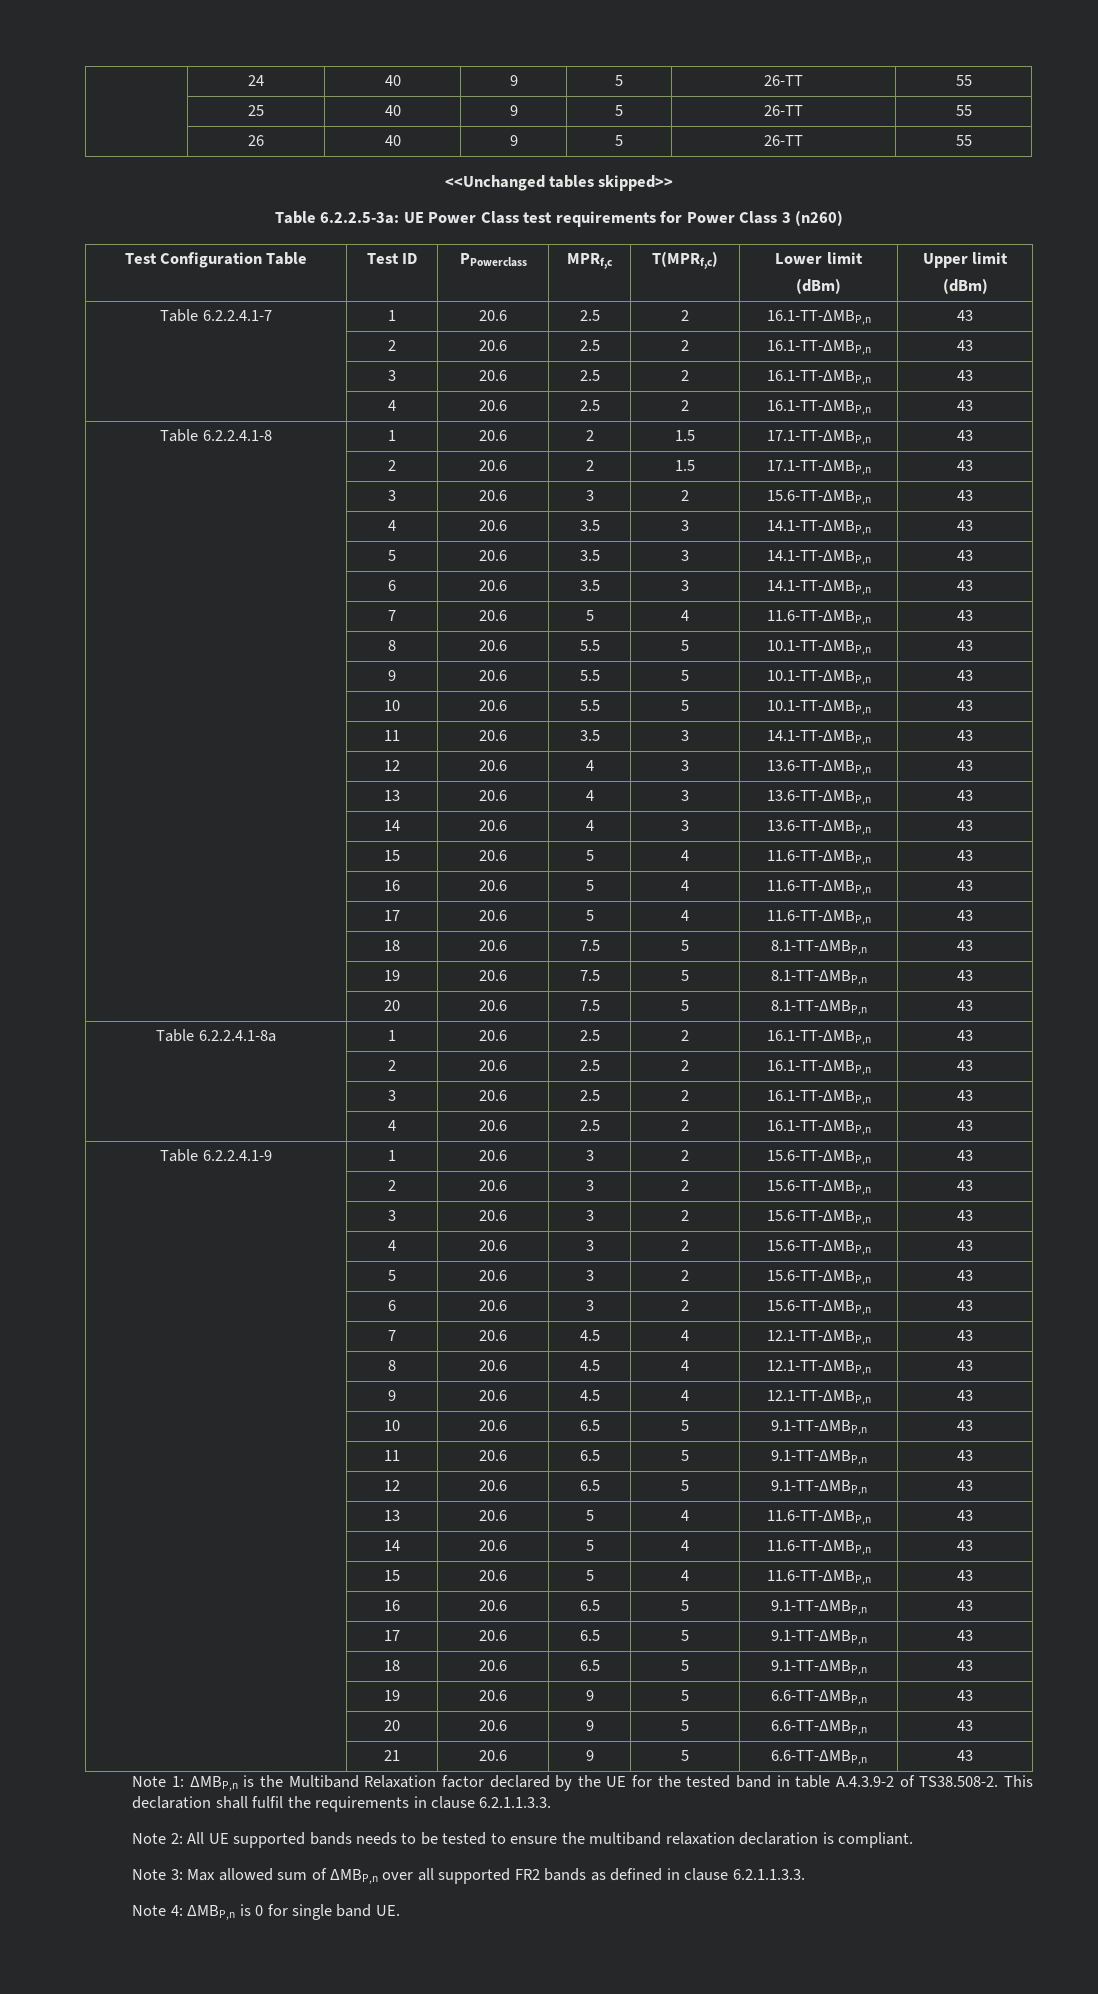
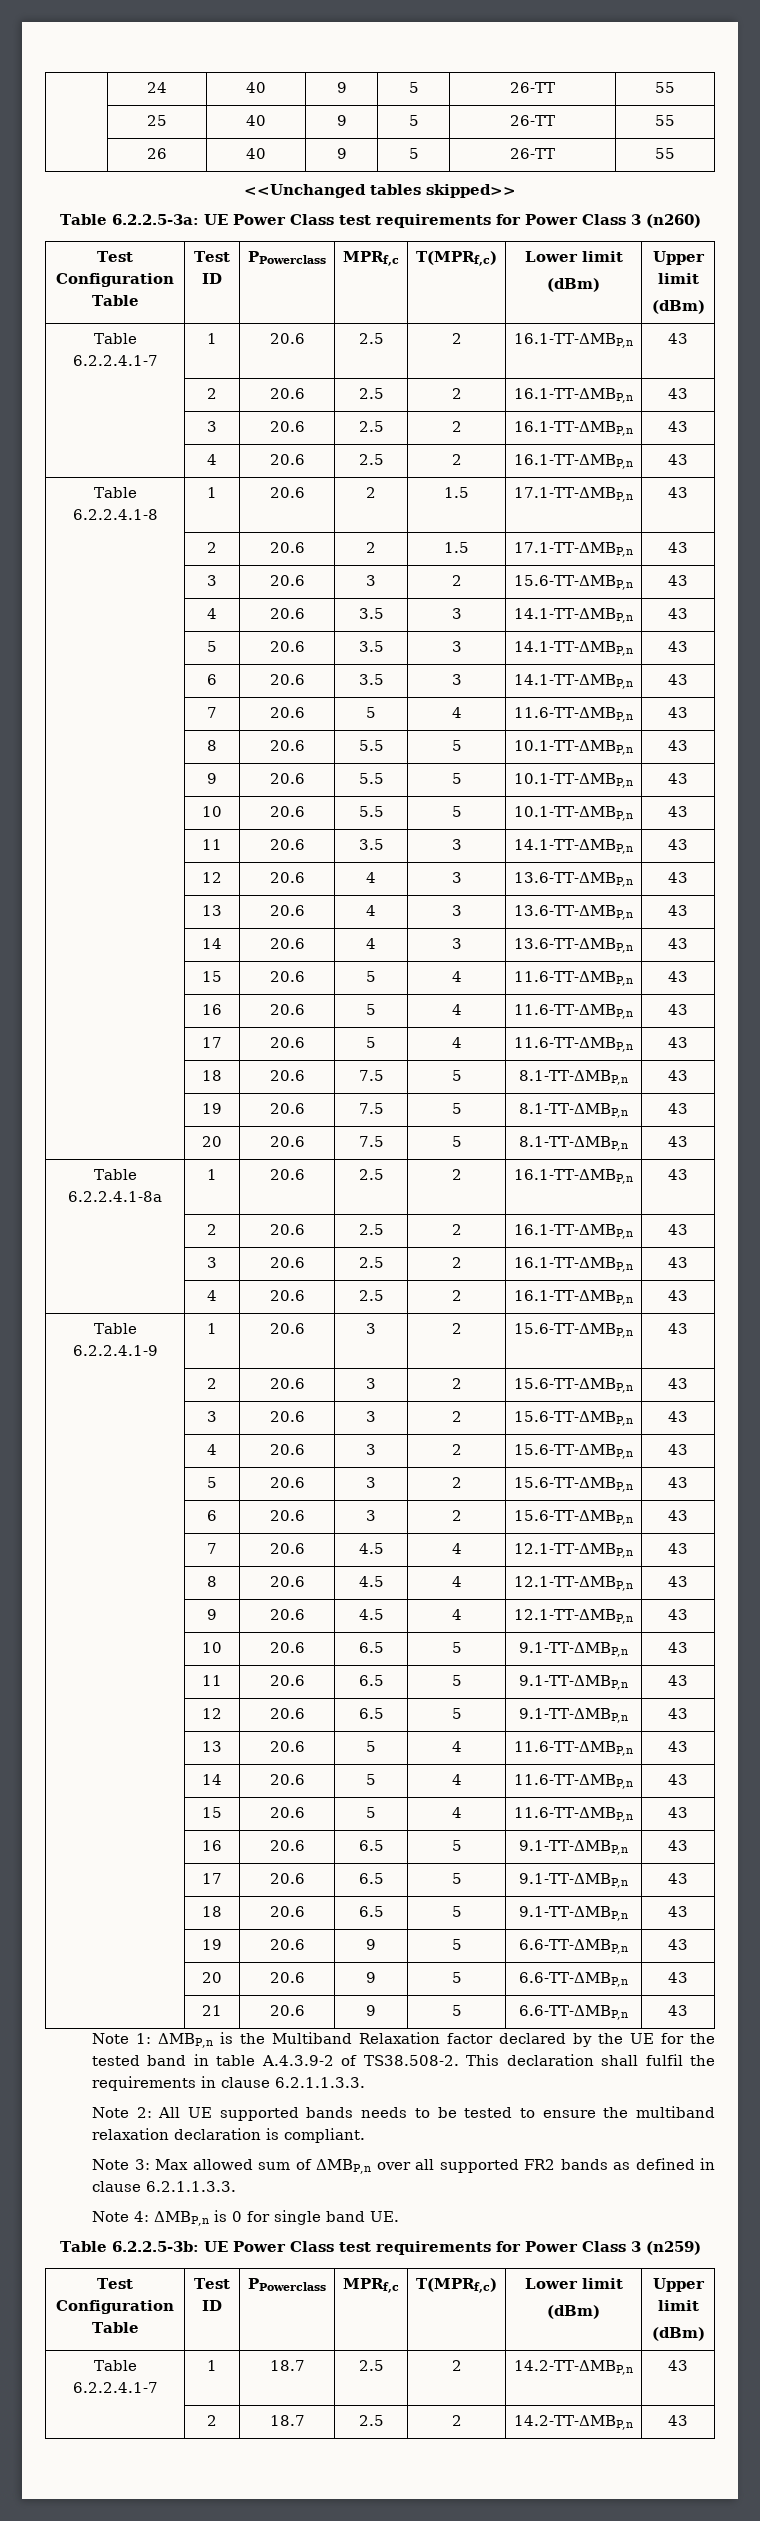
(400, 1910) none -> [59,2241,701,2255] [97,2278,134,2289] [56,2300,174,2314] [91,2322,139,2333] [194,2278,231,2289] [202,2300,222,2311] [248,2278,326,2291] [343,2278,399,2293] [416,2278,497,2293] [524,2278,623,2289] [547,2305,600,2319] [652,2278,705,2292] [657,2300,699,2311] [651,2327,705,2341] [93,2360,137,2371] [72,2382,158,2393] [207,2360,217,2371] [269,2360,305,2371] [358,2360,384,2371] [451,2360,462,2371] [513,2360,634,2375] [668,2360,688,2371] [207,2415,217,2426] [269,2415,305,2426] [358,2415,384,2426] [451,2415,462,2426] [513,2415,634,2430] [668,2415,688,2426] // Table 6.2.2.5-3b: UE Power Class test requirements for Power Class 3 (n259) // Test Configuration Table | Test ID | PPowerclass | MPRf,c | T(MPRf,c) | Lower limit // (dBm) | Upper limit // (dBm) // Table 6.2.2.4.1-7 | 1 | 18.7 | 2.5 | 2 | 14.2-TT-ΔMBP,n | 43 // | 2 | 18.7 | 2.5 | 2 | 14.2-TT-ΔMBP,n | 43

